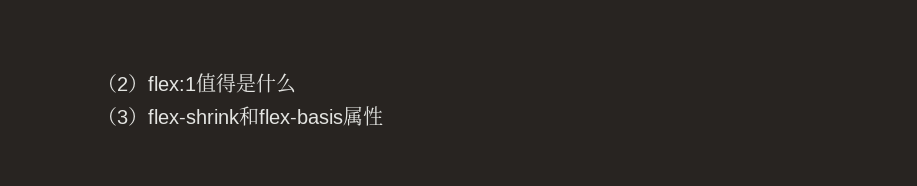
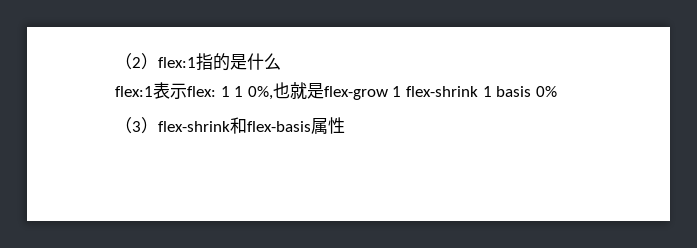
[196,73,236,93] 值得 -> [196,53,230,71] 指的
(296, 83) none -> [115,82,557,100] // flex:1表示flex: 1 1 0%,也就是flex-grow 1 flex-shrink 1 basis 0%

